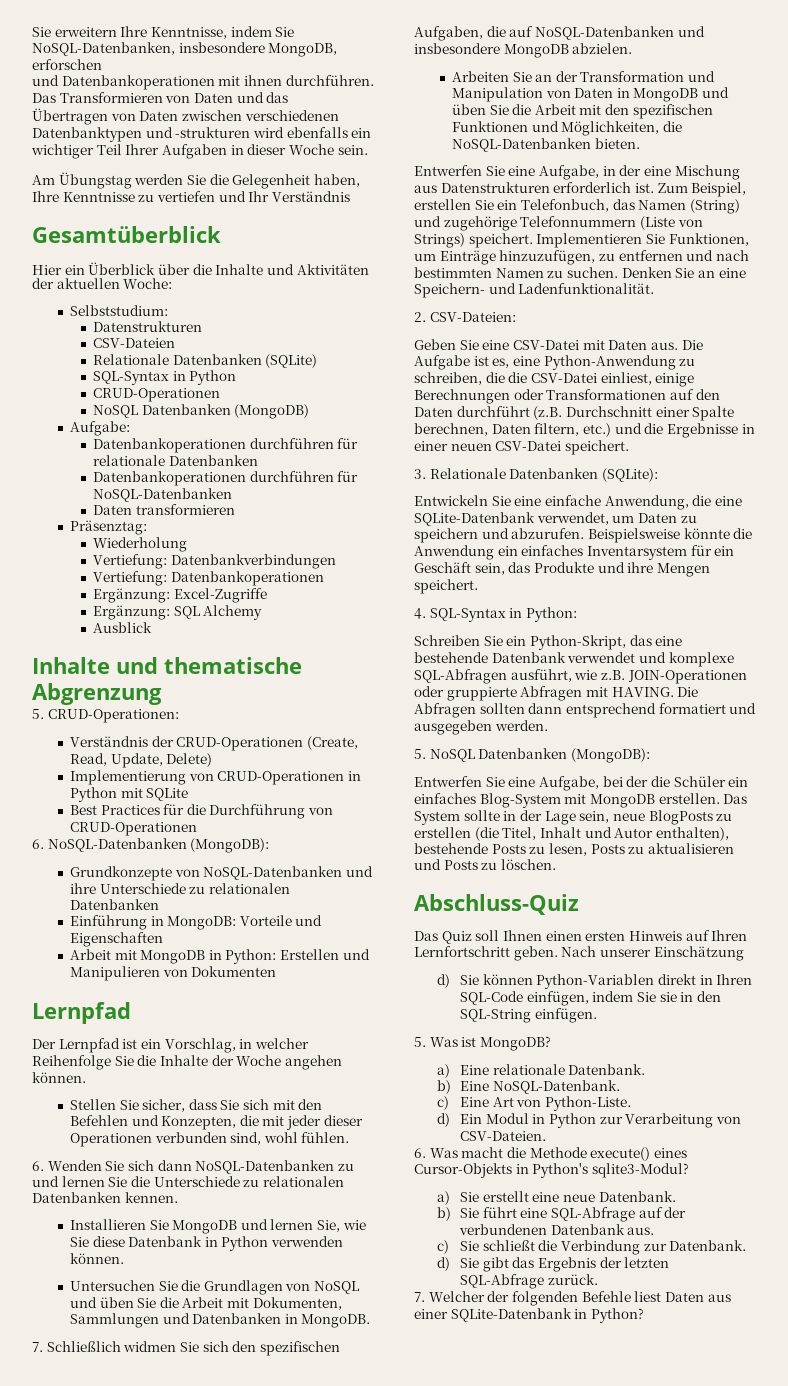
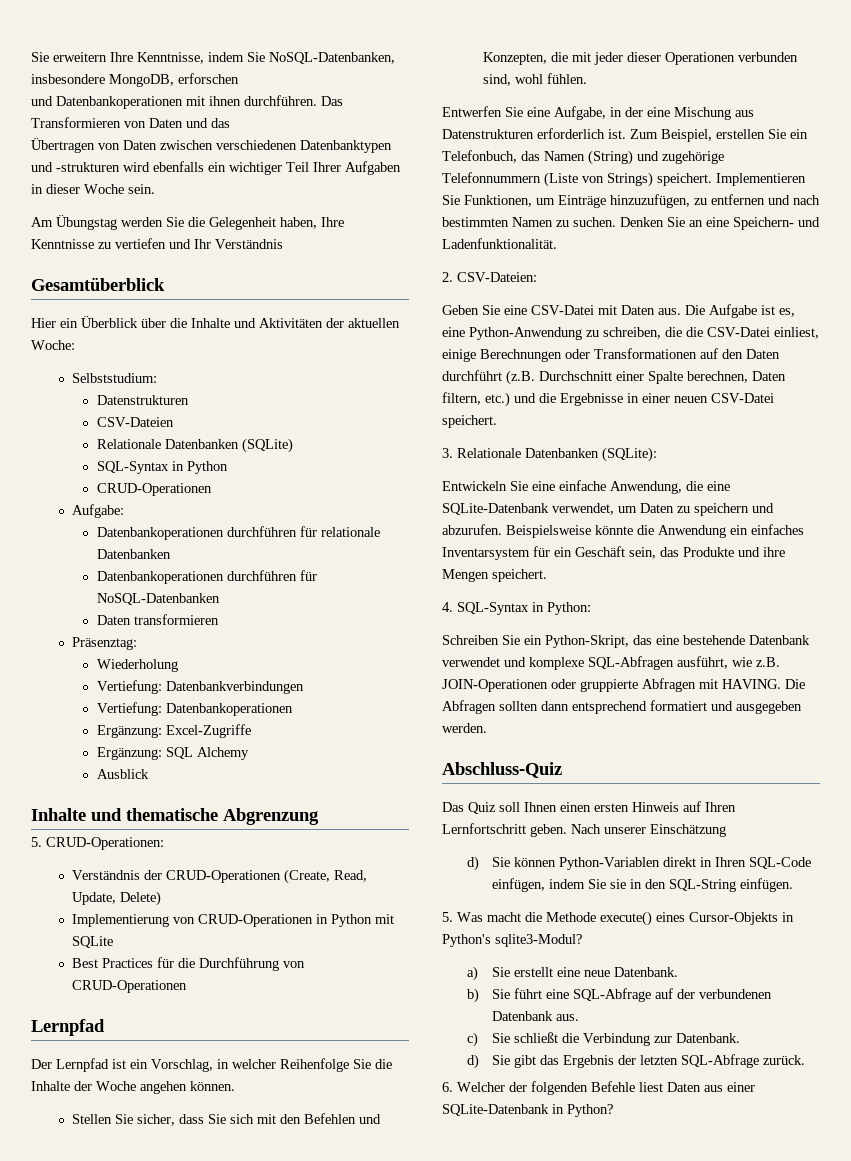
[92,404,310,419] // NoSQL Datenbanken (MongoDB) -> (212, 489) none
[32,838,270,853] [69,866,373,881] [69,883,290,894] [69,899,159,910] [69,915,323,930] [69,932,163,947] [69,949,370,964] [69,966,277,981] // 6. NoSQL-Datenbanken (MongoDB): // Grundkonzepte von NoSQL-Datenbanken und ihre Unterschiede zu relationalen Datenbanken // Einführung in MongoDB: Vorteile und Eigenschaften // Arbeit mit MongoDB in Python: Erstellen und Manipulieren von Dokumenten -> (187, 986) none
[32,1160,354,1174] [32,1176,344,1187] [32,1192,178,1203] [69,1219,366,1234] [69,1236,344,1251] [69,1253,124,1264] [69,1280,360,1295] [69,1297,342,1310] [69,1313,371,1328] [32,1341,340,1356] [414,26,705,41] [414,43,633,58] [451,71,716,82] [451,87,730,102] [451,104,713,119] [451,121,682,136] [451,138,640,152] // 6. Wenden Sie sich dann NoSQL-Datenbanken zu und lernen Sie die Unterschiede zu relationalen Datenbanken kennen. // Installieren Sie MongoDB und lernen Sie, wie Sie diese Datenbank in Python verwenden können. // Untersuchen Sie die Grundlagen von NoSQL und üben Sie die Arbeit mit Dokumenten, Sammlungen und Datenbanken in MongoDB. // 7. Schließlich widmen Sie sich den spezifischen Aufgaben, die auf NoSQL-Datenbanken und insbesondere MongoDB abzielen. // Arbeiten Sie an der Transformation und Manipulation von Daten in MongoDB und üben Sie die Arbeit mit den spezifischen Funktionen und Möglichkeiten, die NoSQL-Datenbanken bieten. -> (587, 78) none
[414,748,650,763] [414,776,749,791] [414,793,748,808] [414,810,733,825] [414,827,729,841] [414,843,734,856] [414,859,556,870] // 5. NoSQL Datenbanken (MongoDB): // Entwerfen Sie eine Aufgabe, bei der die Schüler ein einfaches Blog-System mit MongoDB erstellen. Das System sollte in der Lage sein, neue BlogPosts zu erstellen (die Titel, Inhalt und Autor enthalten), bestehende Posts zu lesen, Posts zu aktualisieren und Posts zu löschen. -> (487, 728) none
[461,1036,551,1051] [437,1064,646,1078] [437,1080,620,1094] [437,1096,632,1111] [437,1113,741,1128] [460,1131,547,1141] [414,1148,458,1158] ist MongoDB? // a) Eine relationale Datenbank. // b) Eine NoSQL-Datenbank. // c) Eine Art von Python-Liste. // d) Ein Modul in Python zur Verarbeitung von CSV-Dateien. // 6. Was -> (483, 917) none
[414,1292,425,1302] 7. -> [442,1082,453,1092] 6.

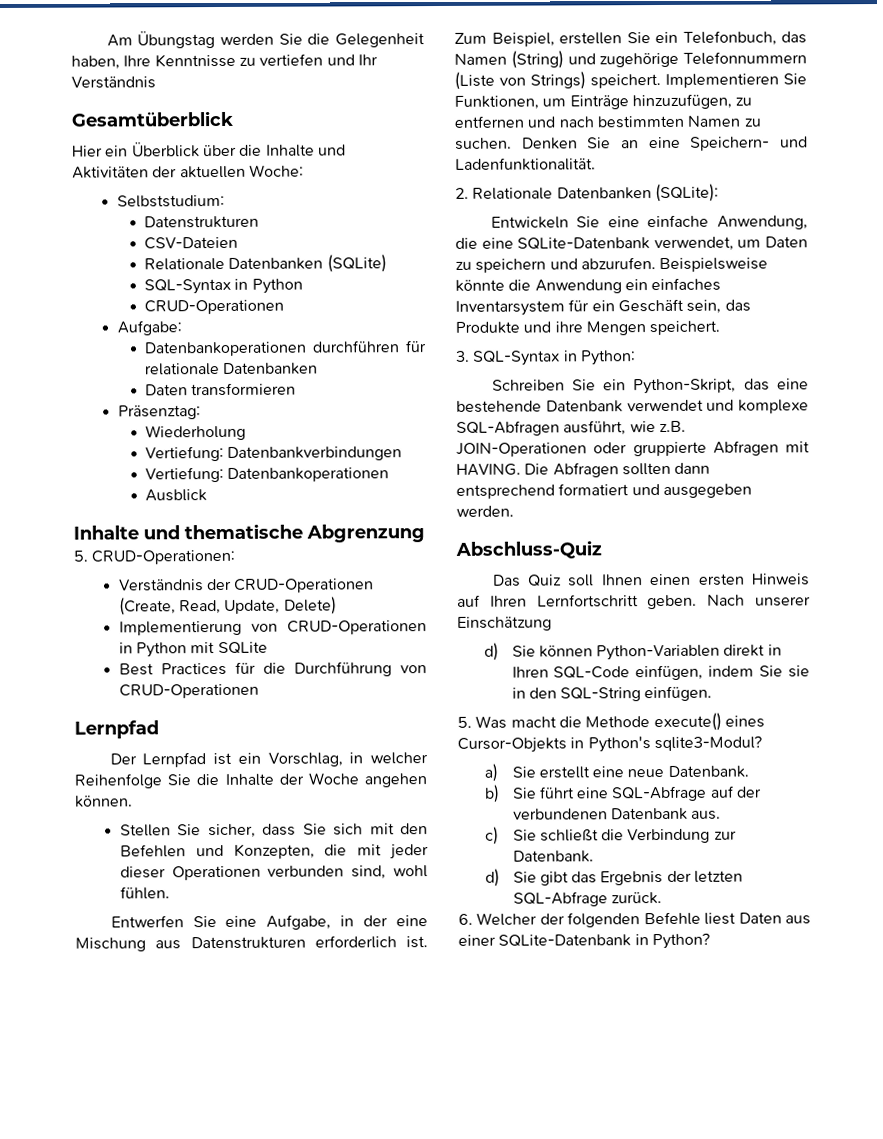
[31,52,395,64] [31,73,239,87] [31,95,343,109] [31,117,230,128] [31,138,392,153] [31,161,401,175] [31,184,155,194] Sie erweitern Ihre Kenntnisse, indem Sie NoSQL-Datenbanken, insbesondere MongoDB, erforschen // und Datenbankoperationen mit ihnen durchführen. Das Transformieren von Daten und das // Übertragen von Daten zwischen verschiedenen Datenbanktypen und -strukturen wird ebenfalls ein wichtiger Teil Ihrer Aufgaben in dieser Woche sein. // -> (106, 40) none
[96,570,317,584] [96,593,220,605] // Datenbankoperationen durchführen für NoSQL-Datenbanken -> (319, 368) none
[96,724,251,738] [96,747,249,760] // Ergänzung: Excel-Zugriffe // Ergänzung: SQL Alchemy -> (390, 474) none
[457,272,537,282] [442,304,795,318] [442,327,819,340] [442,348,780,362] [442,370,786,385] [442,392,774,407] [442,415,497,428] [442,448,453,458] CSV-Dateien: // Geben Sie eine CSV-Datei mit Daten aus. Die Aufgabe ist es, eine Python-Anwendung zu schreiben, die die CSV-Datei einliest, einige Berechnungen oder Transformationen auf den Daten durchführt (z.B. Durchschnitt einer Spalte berechnen, Daten filtern, etc.) und die Ergebnisse in einer neuen CSV-Datei speichert. // 3. -> (469, 193) none
[442,602,453,612] 4. -> [456,350,470,362] 3.

